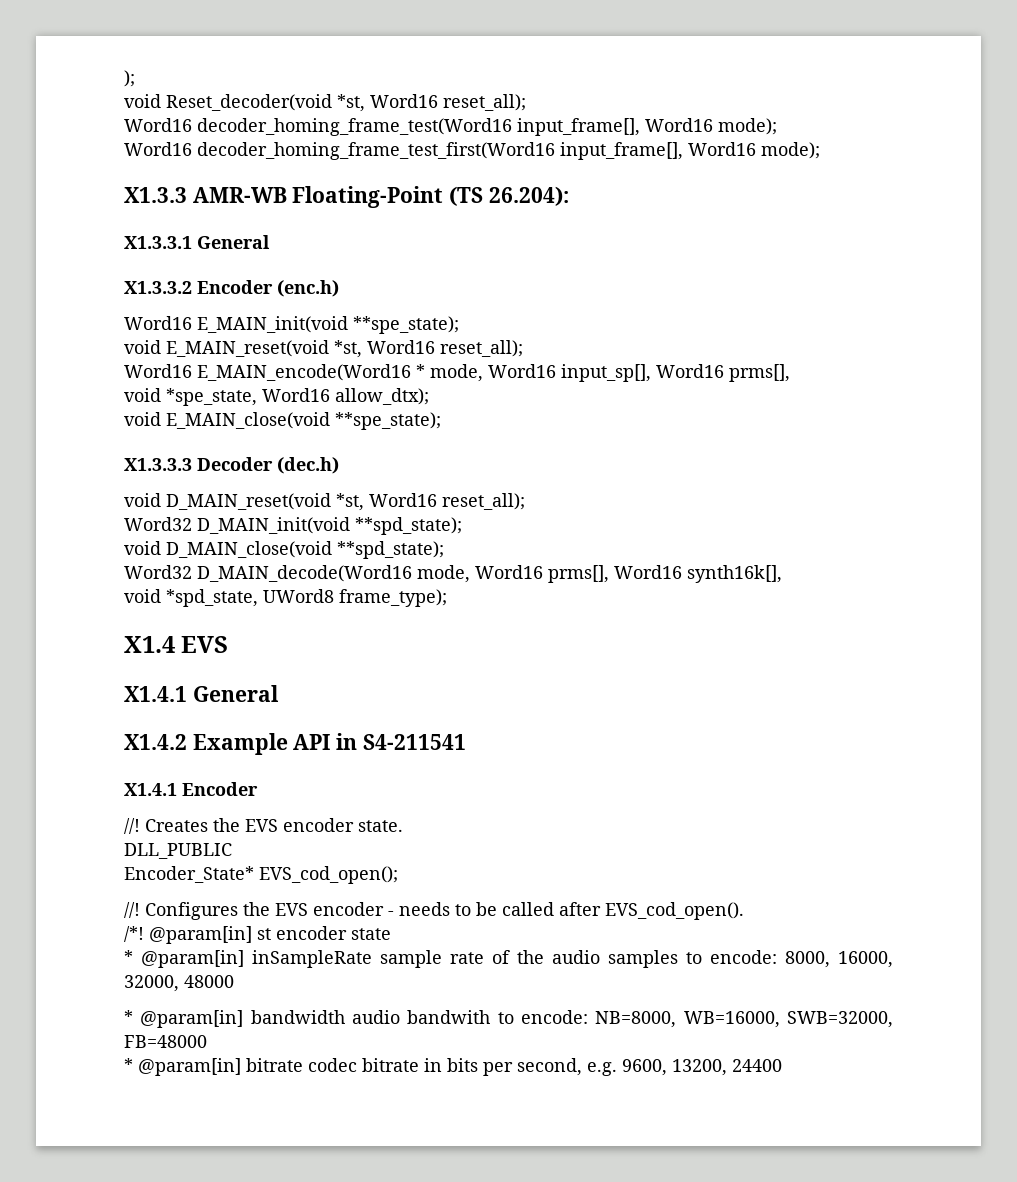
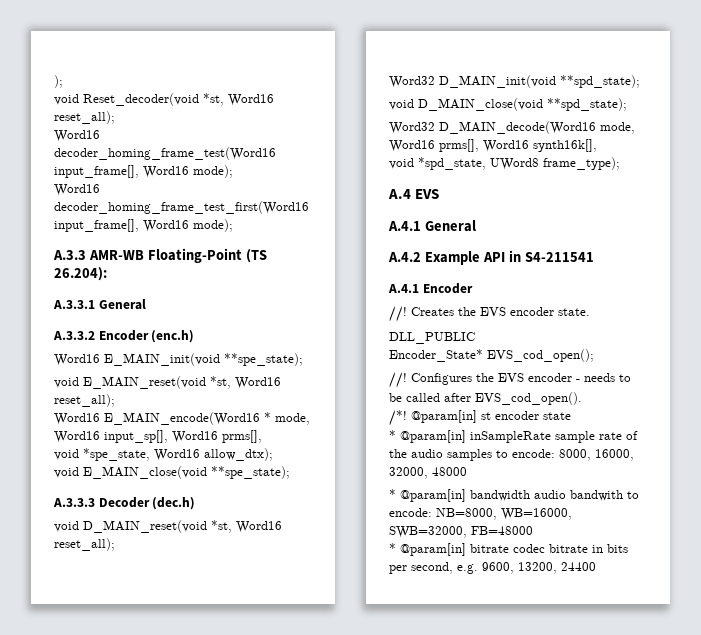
[124,187,187,203] X1.3.3 -> [53,250,86,260] A.3.3
[124,235,270,249] [124,281,192,294] X1.3.3.1 General // X1.3.3.2 -> [53,299,146,310] [53,331,95,340] A.3.3.1 General // A.3.3.2
[124,458,192,471] X1.3.3.3 -> [53,498,95,507] A.3.3.3
[124,636,175,653] X1.4 -> [388,189,411,199] A.4
[124,685,279,702] [124,734,187,750] X1.4.1 General // X1.4.2 -> [388,220,476,232] [388,252,421,262] A.4.1 General // A.4.2
[124,783,177,796] X1.4.1 -> [388,284,419,293] A.4.1

